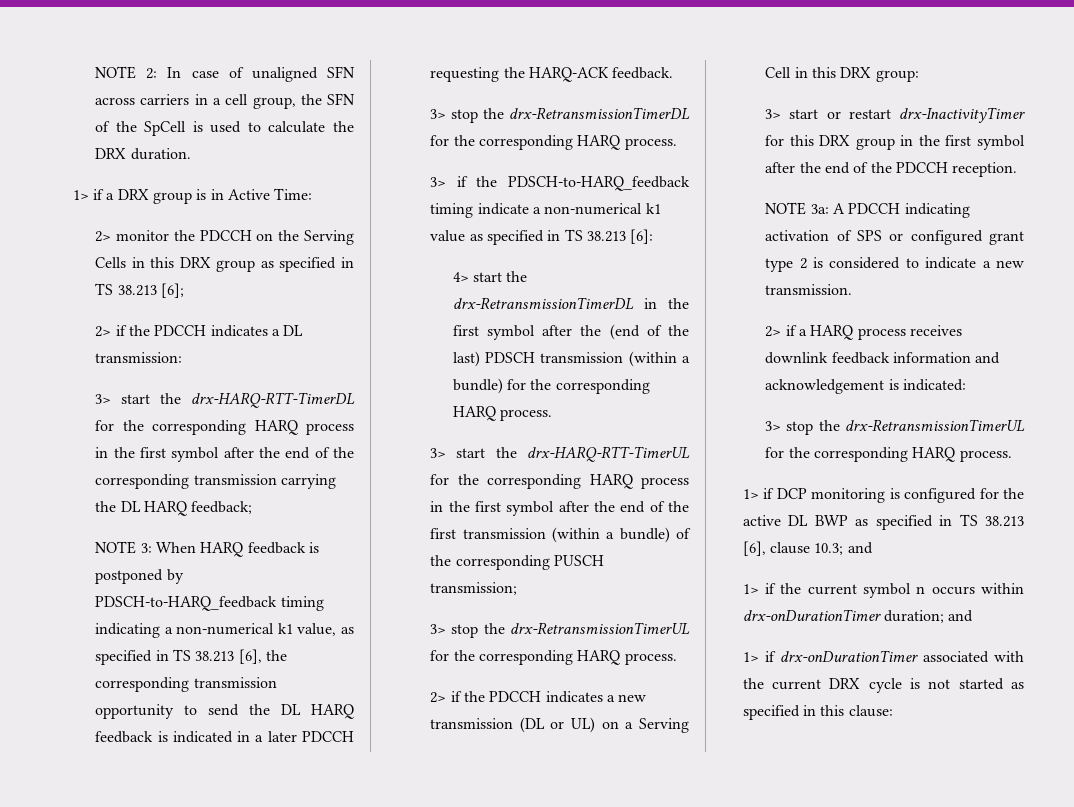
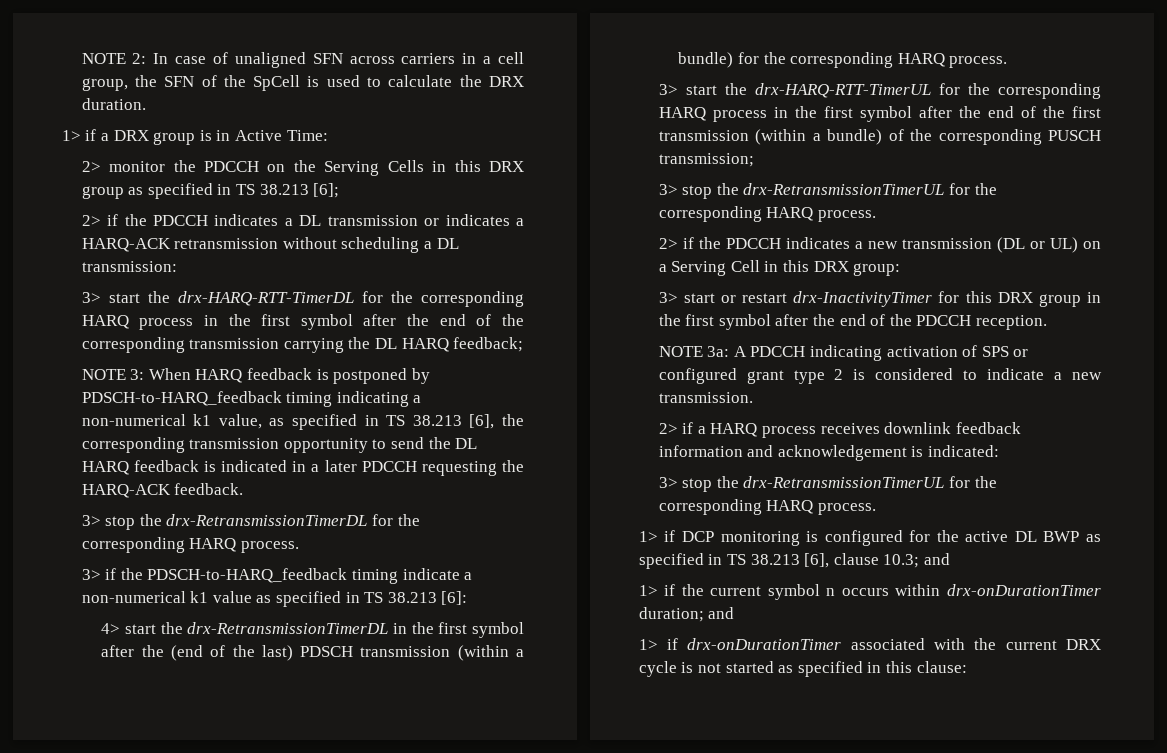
(304, 330) none -> [327,214,524,226] [81,237,459,253] transmission or indicates a HARQ-ACK retransmission without scheduling a DL

